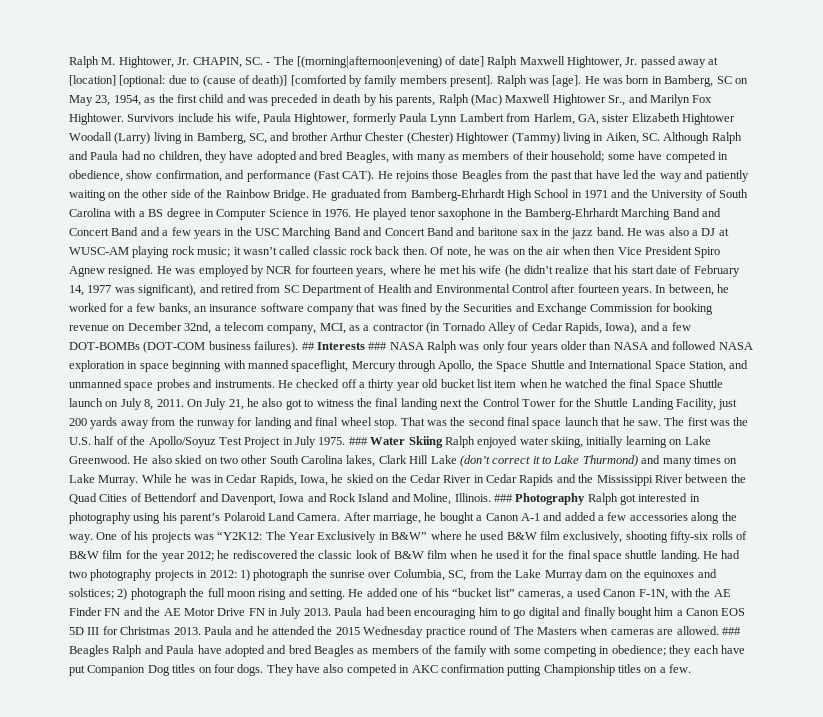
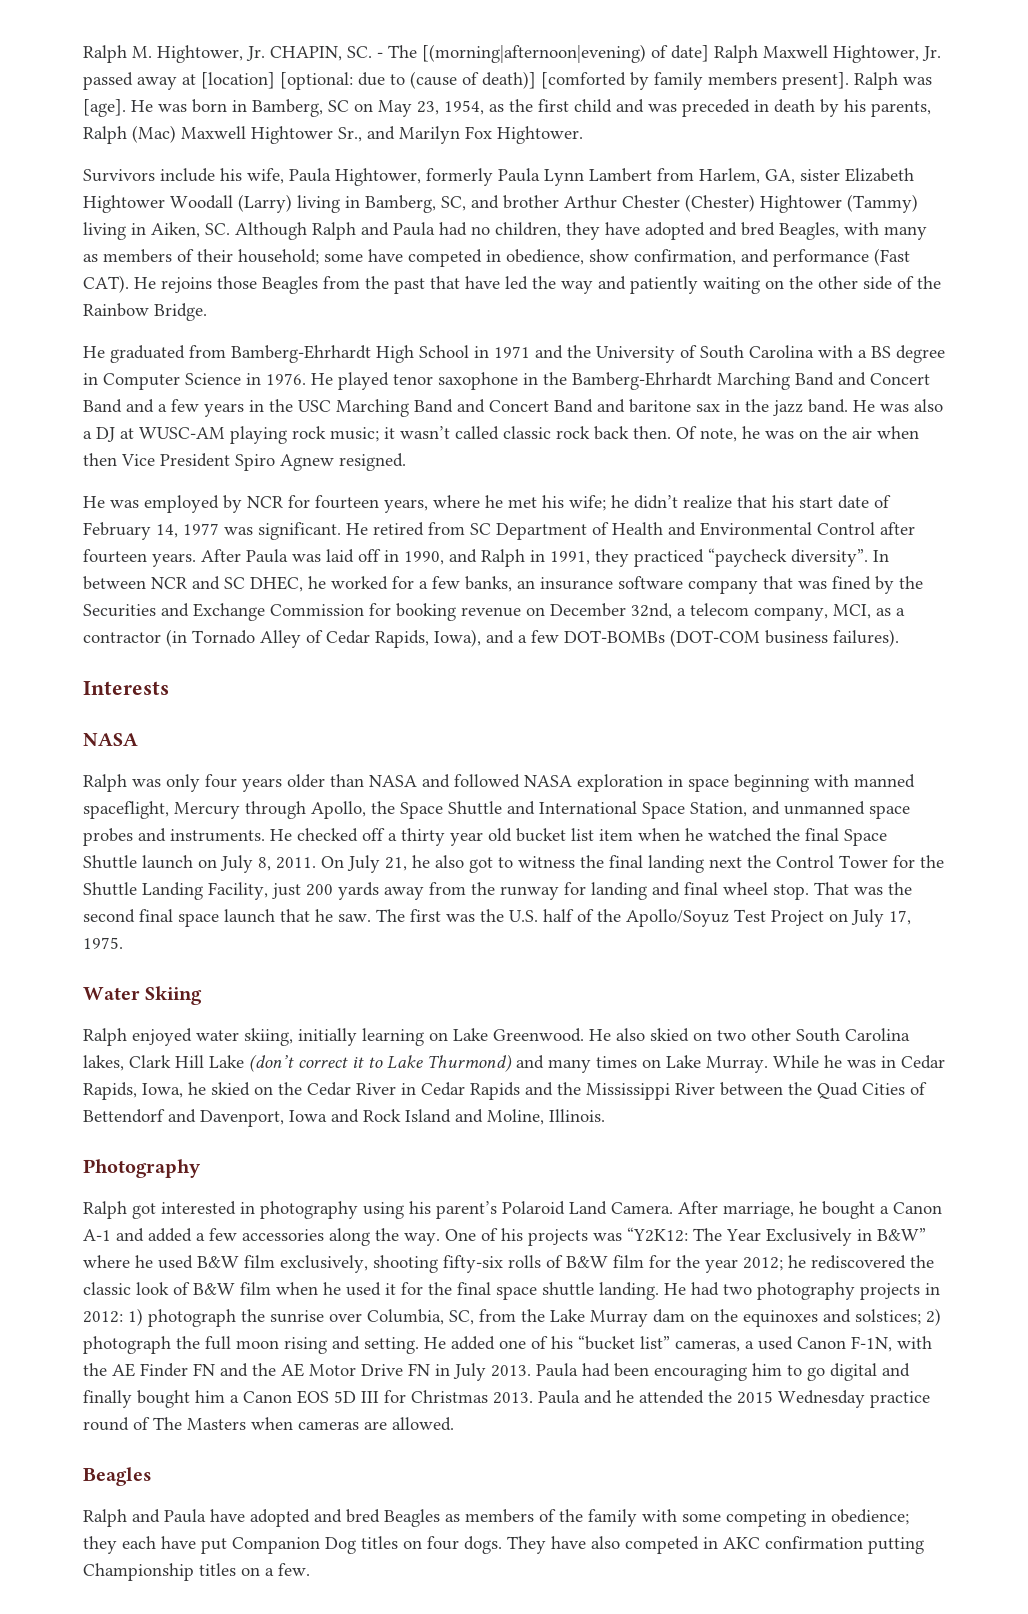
(124, 119) none -> (583, 135) //
(309, 195) none -> (207, 312) //
(154, 271) none -> (406, 462) //
[479,265,521,277] wife (he -> [569,495,629,511] wife; he
[138,284,219,296] significant), and -> [258,522,368,540] significant. He
[655,284,714,296] In between, -> [201,548,889,567] [83,576,303,592] After Paula was laid off in 1990, and Ralph in 1991, they practiced “paycheck diversity”. In between NCR and SC DHEC,
[301,342,315,350] ## -> (899, 638) //
[368,342,424,350] ### NASA -> [83,733,138,746] // NASA //
[282,436,316,448] in July -> [829,909,911,927] on July 17,
[348,437,368,445] ### -> (123, 943) //
(443, 442) none -> (203, 995) //
[493,494,513,502] ### -> (605, 1115) //
(586, 499) none -> (201, 1168) //
[721,627,741,635] [69,645,109,657] ### Beagles -> [83,1467,152,1486] // Beagles //

